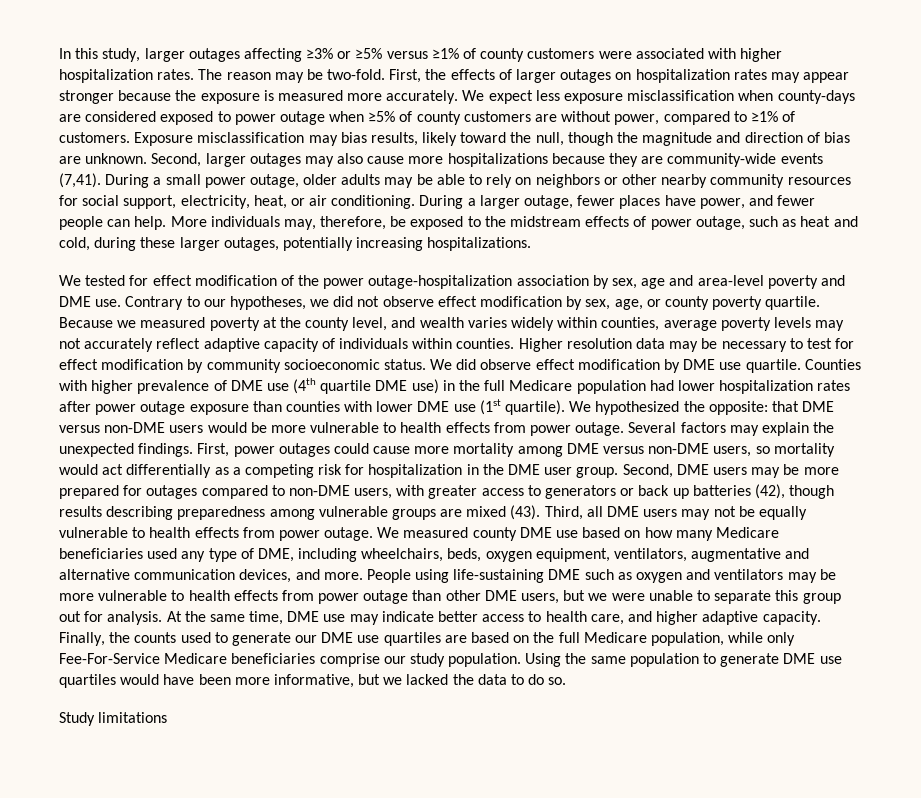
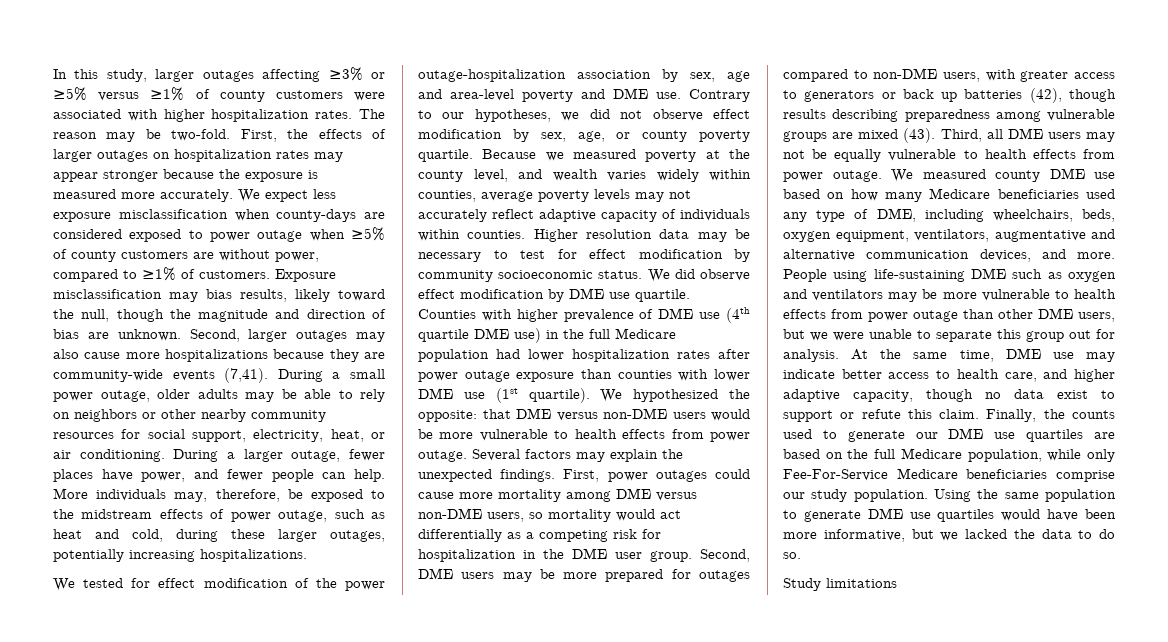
[762,611,821,625] capacity. -> [853,389,1115,402] [783,409,980,422] capacity, though no data exist to support or refute this claim.

